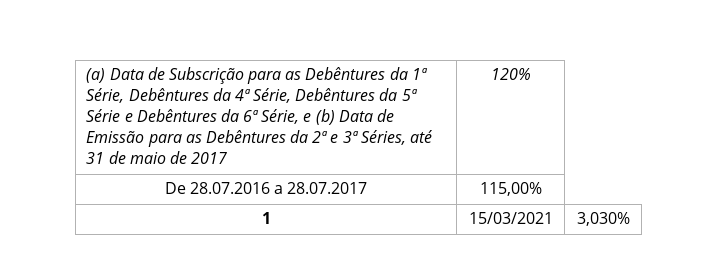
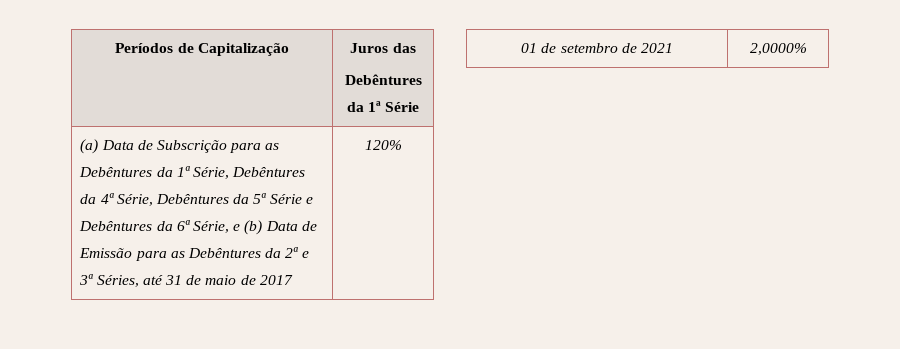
(86, 75) none -> [115,43,289,56] [350,43,416,53] [344,74,422,85] [346,101,420,112] Períodos de Capitalização | Juros das // Debêntures da 1ª Série //
[164,182,368,194] [479,182,542,196] [261,212,271,224] [468,212,553,224] [576,212,630,226] De 28.07.2016 a 28.07.2017 | 115,00% // 1 | 15/03/2021 | 3,030% -> [521,43,673,53] [749,43,807,55] 01 de setembro de 2021 | 2,0000%

